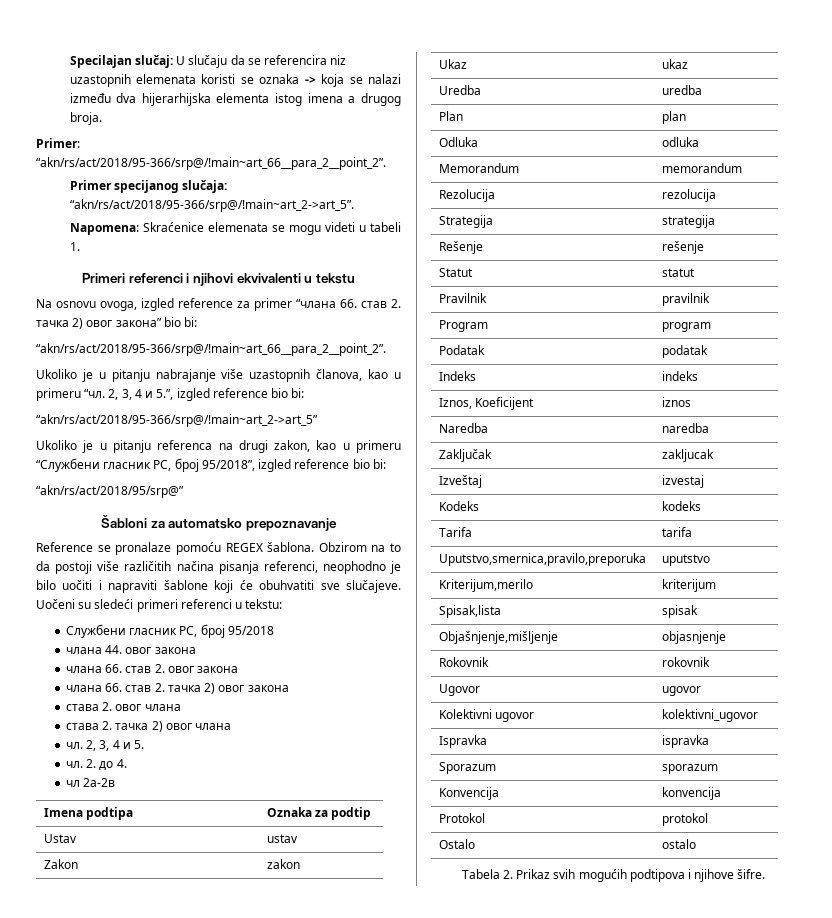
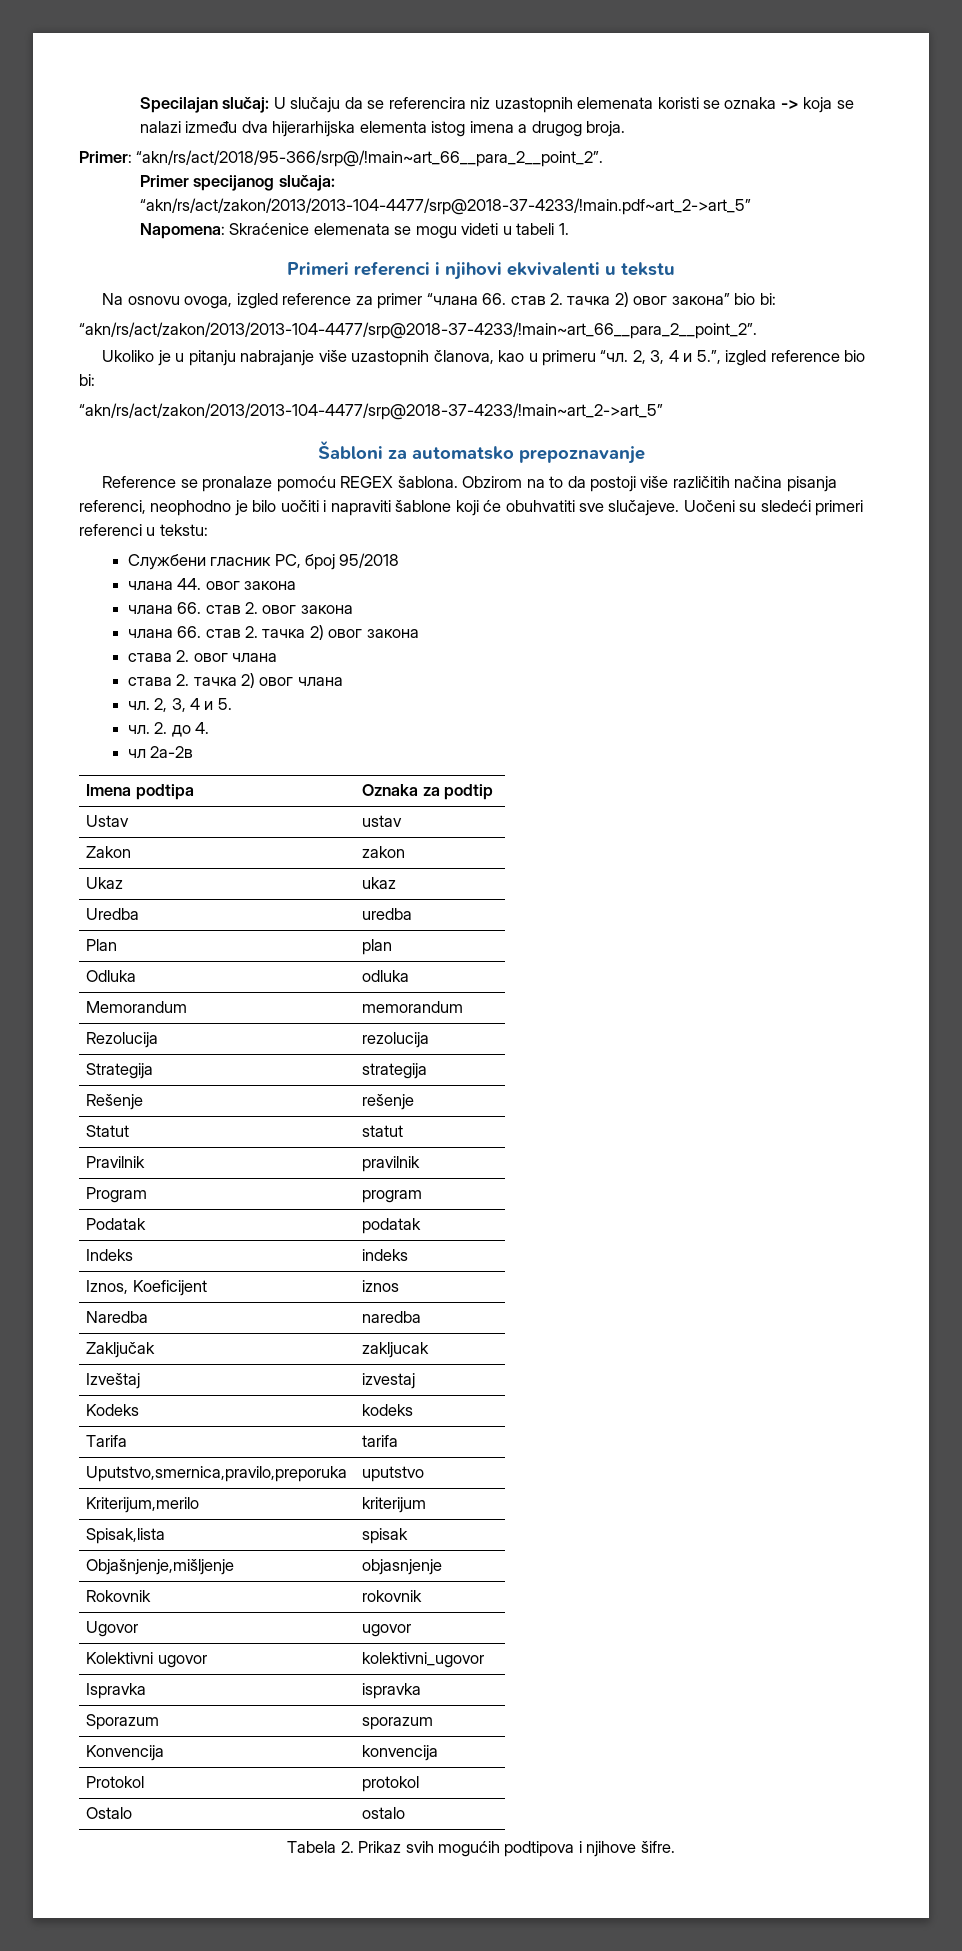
[69,199,354,212] “akn/rs/act/2018/95-366/srp@/!main~art_2->art_5”. -> [140,198,752,215] “akn/rs/act/zakon/2013/2013-104-4477/srp@2018-37-4233/!main.pdf~art_2->art_5”
[36,343,386,356] “akn/rs/act/2018/95-366/srp@/!main~art_66__para_2__point_2”. -> [79,322,757,339] “akn/rs/act/zakon/2013/2013-104-4477/srp@2018-37-4233/!main~art_66__para_2__point_2”.
[36,414,318,427] [36,440,402,453] [36,458,386,472] [36,485,184,498] “akn/rs/act/2018/95-366/srp@/!main~art_2->art_5” // Ukoliko je u pitanju referenca na drugi zakon, kao u primeru “Службени гласник РС, број 95/2018”, izgled reference bio bi: // “akn/rs/act/2018/95/srp@” -> [79,403,663,420] “akn/rs/act/zakon/2013/2013-104-4477/srp@2018-37-4233/!main~art_2->art_5”

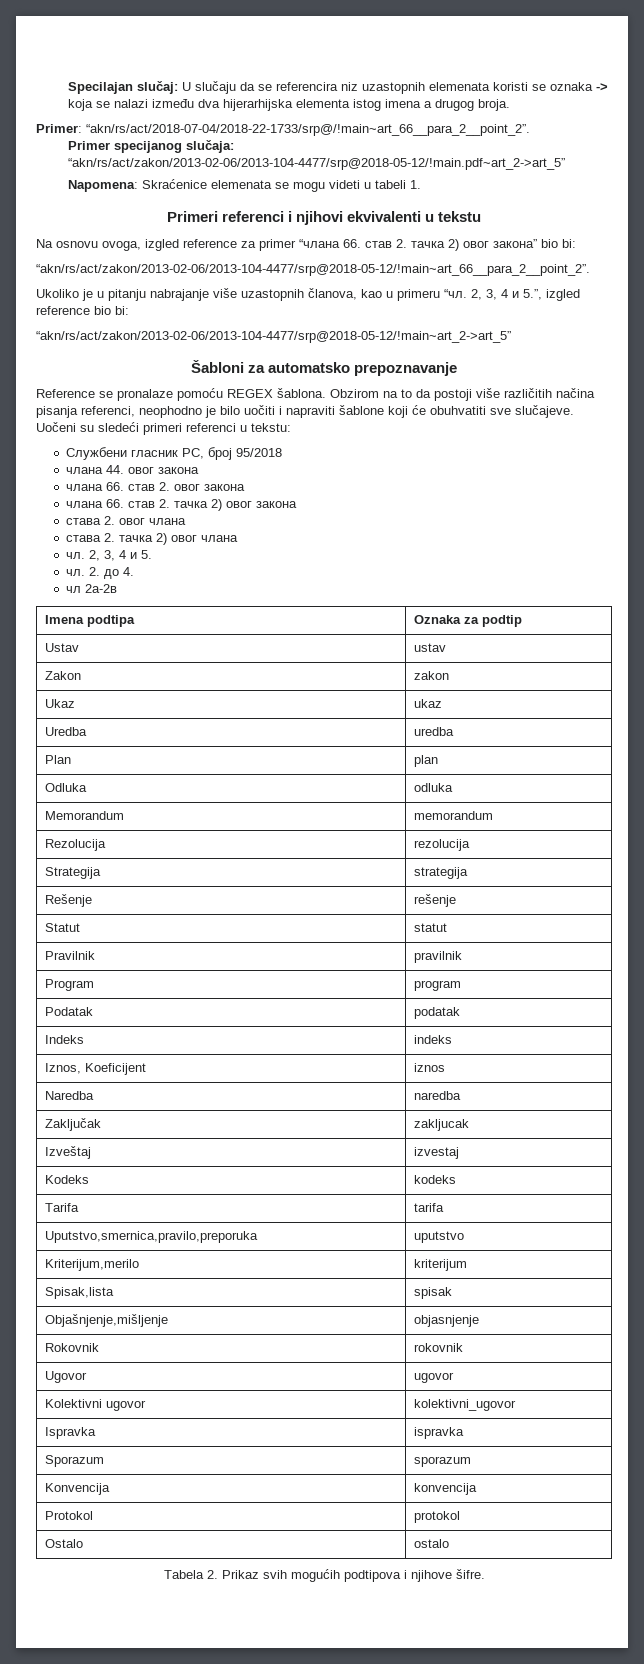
[136,150,604,167] “akn/rs/act/2018/95-366/srp@/!main~art_66__para_2__point_2”. -> [86,124,530,136] “akn/rs/act/2018-07-04/2018-22-1733/srp@/!main~art_66__para_2__point_2”.
[140,198,752,215] “akn/rs/act/zakon/2013/2013-104-4477/srp@2018-37-4233/!main.pdf~art_2->art_5” -> [67,158,565,170] “akn/rs/act/zakon/2013-02-06/2013-104-4477/srp@2018-05-12/!main.pdf~art_2->art_5”
[79,322,757,339] “akn/rs/act/zakon/2013/2013-104-4477/srp@2018-37-4233/!main~art_66__para_2__point_2”. -> [36,264,590,276] “akn/rs/act/zakon/2013-02-06/2013-104-4477/srp@2018-05-12/!main~art_66__para_2__point_2”.
[79,403,663,420] “akn/rs/act/zakon/2013/2013-104-4477/srp@2018-37-4233/!main~art_2->art_5” -> [36,331,511,343] “akn/rs/act/zakon/2013-02-06/2013-104-4477/srp@2018-05-12/!main~art_2->art_5”

